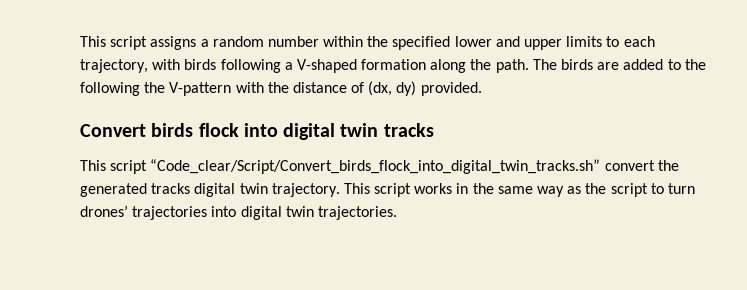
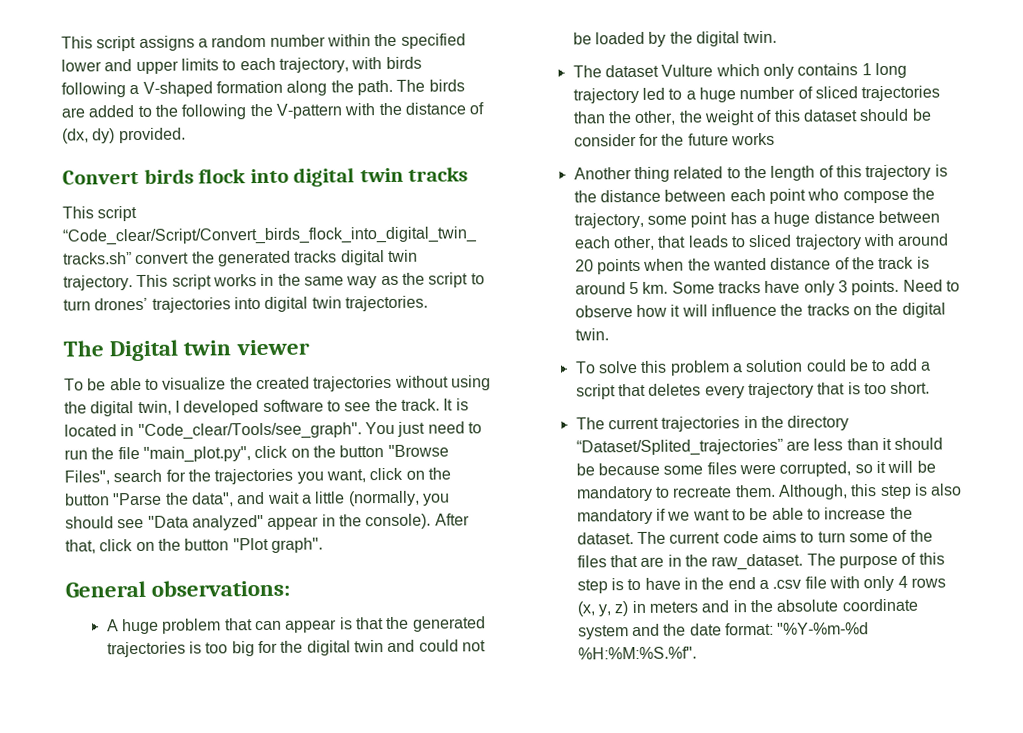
(397, 213) none -> [63,339,310,362] [64,375,491,392] [64,398,469,417] [64,421,482,441] [64,444,449,463] [64,467,451,485] [65,490,450,507] [65,513,470,531] [65,537,323,554] [65,579,291,598] [106,616,486,635] [106,639,486,658] [572,30,778,47] [572,62,907,79] [572,85,941,104] [572,108,932,126] [573,132,775,147] [573,164,948,183] [573,187,935,204] [573,210,940,229] [573,233,950,251] [574,256,930,275] [574,279,960,296] [574,302,946,318] [574,328,609,341] [574,358,931,376] [575,381,931,400] [575,415,850,432] [575,437,944,457] [575,460,936,477] [575,483,963,502] [576,506,913,525] [576,529,933,545] [576,552,945,571] [576,575,946,594] [576,598,918,617] [577,622,870,640] [577,646,697,660] // The Digital twin viewer // To be able to visualize the created trajectories without using the digital twin, I developed software to see the track. It is located in "Code_clear/Tools/see_graph". You just need to run the file "main_plot.py", click on the button "Browse Files", search for the trajectories you want, click on the button "Parse the data", and wait a little (normally, you should see "Data analyzed" appear in the console). After that, click on the button "Plot graph". // General observations: // A huge problem that can appear is that the generated trajectories is too big for the digital twin and could not be loaded by the digital twin. // The dataset Vulture which only contains 1 long trajectory led to a huge number of sliced trajectories than the other, the weight of this dataset should be consider for the future works // Another thing related to the length of this trajectory is the distance between each point who compose the trajectory, some point has a huge distance between each other, that leads to sliced trajectory with around 20 points when the wanted distance of the track is around 5 km. Some tracks have only 3 points. Need to observe how it will influence the tracks on the digital twin. // To solve this problem a solution could be to add a script that deletes every trajectory that is too short. // The current trajectories in the directory “Dataset/Splited_trajectories” are less than it should be because some files were corrupted, so it will be mandatory to recreate them. Although, this step is also mandatory if we want to be able to increase the dataset. The current code aims to turn some of the files that are in the raw_dataset. The purpose of this step is to have in the end a .csv file with only 4 rows (x, y, z) in meters and in the absolute coordinate system and the date format: "%Y-%m-%d %H:%M:%S.%f".

